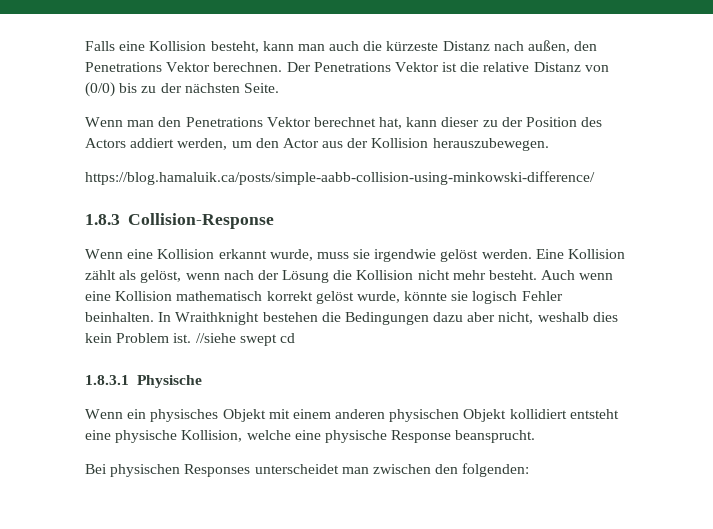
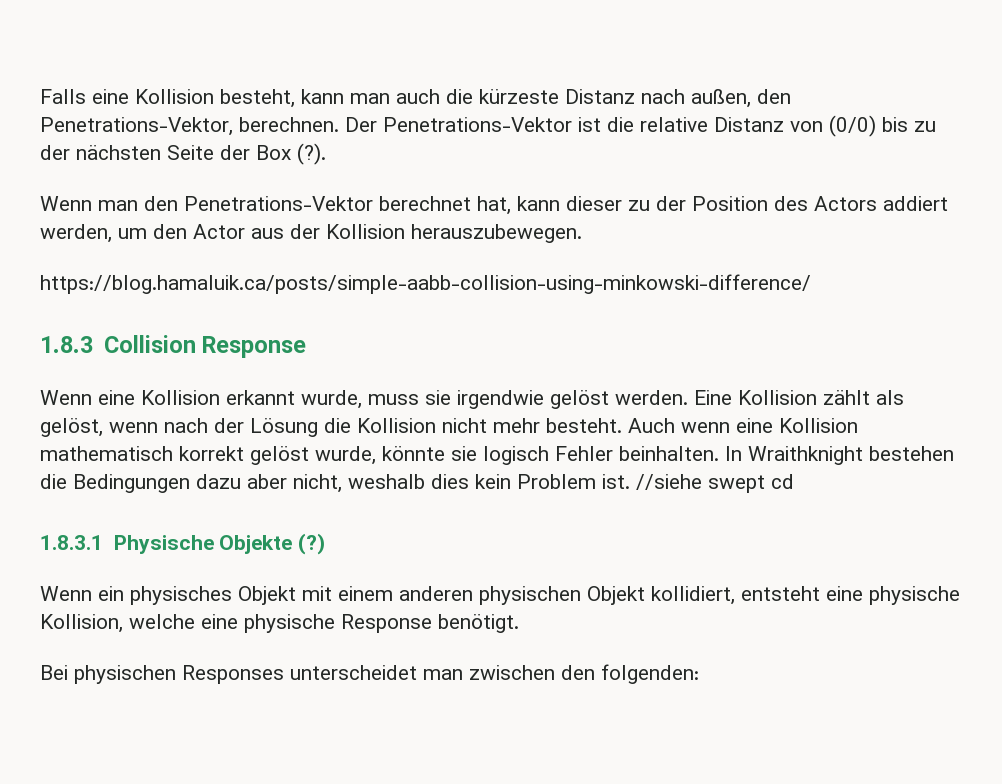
[85,62,439,72] Penetrations Vektor berechnen. Der Penetrations Vektor -> [40,117,572,136] Penetrations-Vektor, berechnen. Der Penetrations-Vektor
[243,83,279,93] Seite. -> [167,143,326,165] Seite der Box (?).
[185,117,311,127] Penetrations Vektor -> [184,196,373,211] Penetrations-Vektor
[127,213,274,229] Collision-Response -> [103,335,306,358] Collision Response
(202, 381) none -> [219,533,325,555] Objekte (?)
[509,409,567,419] kollidiert -> [651,586,735,605] kollidiert,
[455,430,536,443] beansprucht. -> [438,614,519,633] benötigt.

